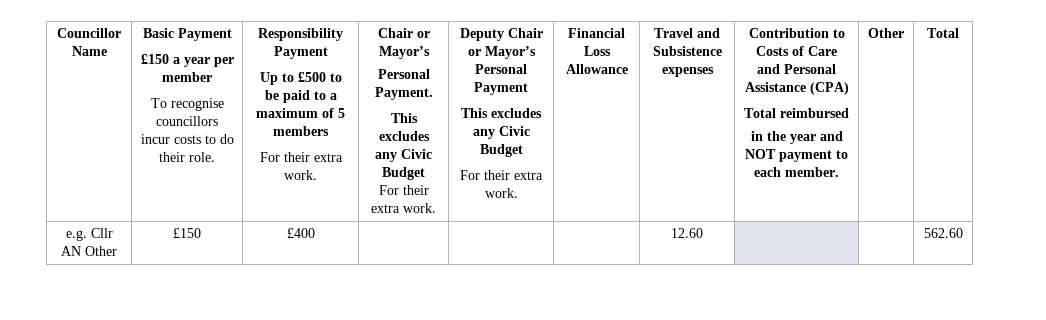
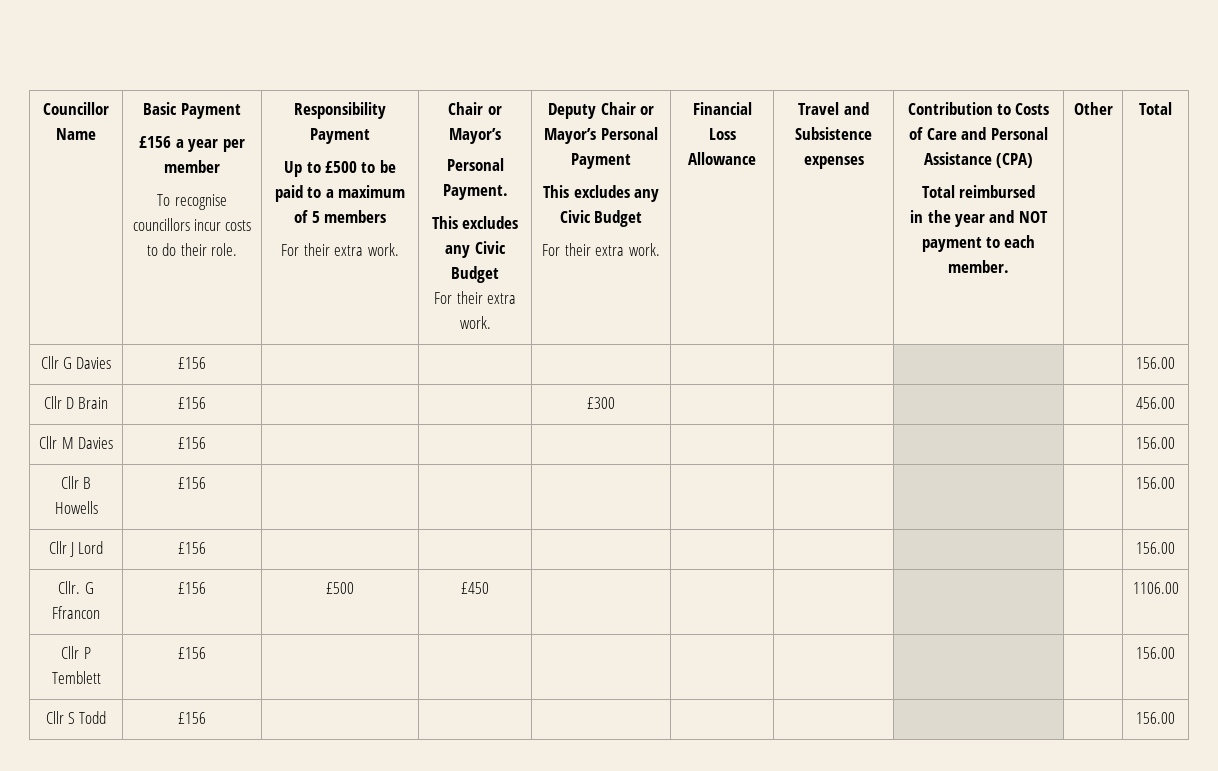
[140,54,169,64] £150 -> [139,136,172,148] £156
[65,228,113,241] [61,246,117,256] [173,228,201,238] [286,228,315,238] [671,228,703,238] [923,228,963,238] e.g. Cllr AN Other | £150 | £400 | | | | 12.60 | | | 562.60 -> [40,356,112,369] [178,357,206,369] [1136,357,1175,369] [43,396,109,409] [178,397,206,409] [587,397,616,409] [1136,397,1175,409] [39,436,113,449] [178,437,206,449] [1136,437,1175,449] [60,476,92,489] [54,501,98,514] [178,477,206,489] [1136,477,1175,489] [48,541,104,557] [178,542,206,554] [1136,542,1175,554] [58,581,94,594] [52,606,100,619] [178,582,206,594] [326,582,354,594] [461,582,489,594] [1132,582,1179,594] [61,646,91,659] [51,671,101,684] [178,647,206,659] [1136,647,1175,659] [45,711,107,724] [178,712,206,724] [1136,712,1175,724] Cllr G Davies | £156 | | | | | | | | 156.00 // Cllr D Brain | £156 | | | £300 | | | | | 456.00 // Cllr M Davies | £156 | | | | | | | | 156.00 // Cllr B Howells | £156 | | | | | | | | 156.00 // Cllr J Lord | £156 | | | | | | | | 156.00 // Cllr. G Ffrancon | £156 | £500 | £450 | | | | | | 1106.00 // Cllr P Temblett | £156 | | | | | | | | 156.00 // Cllr S Todd | £156 | | | | | | | | 156.00

